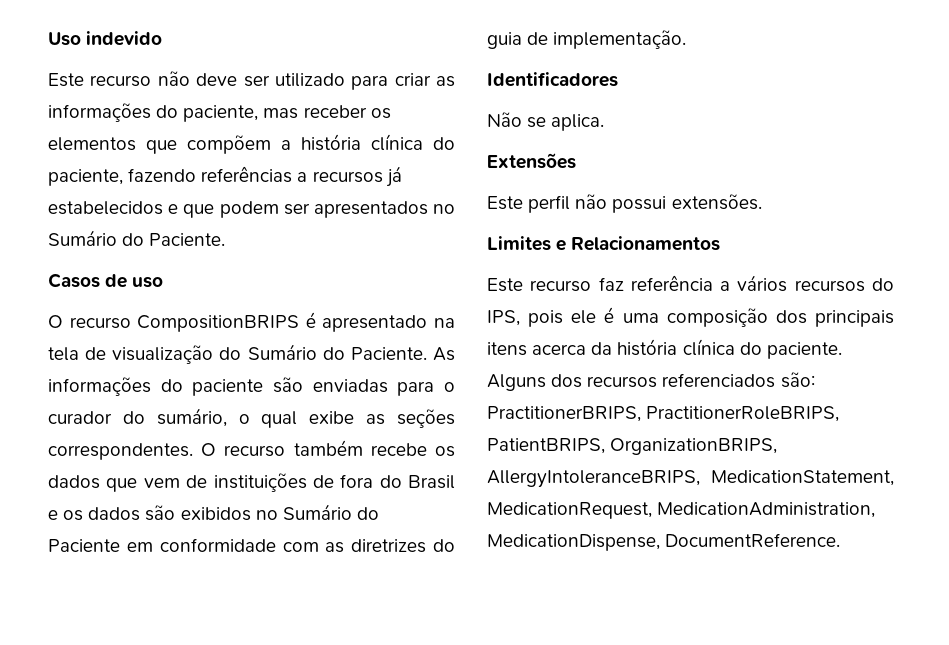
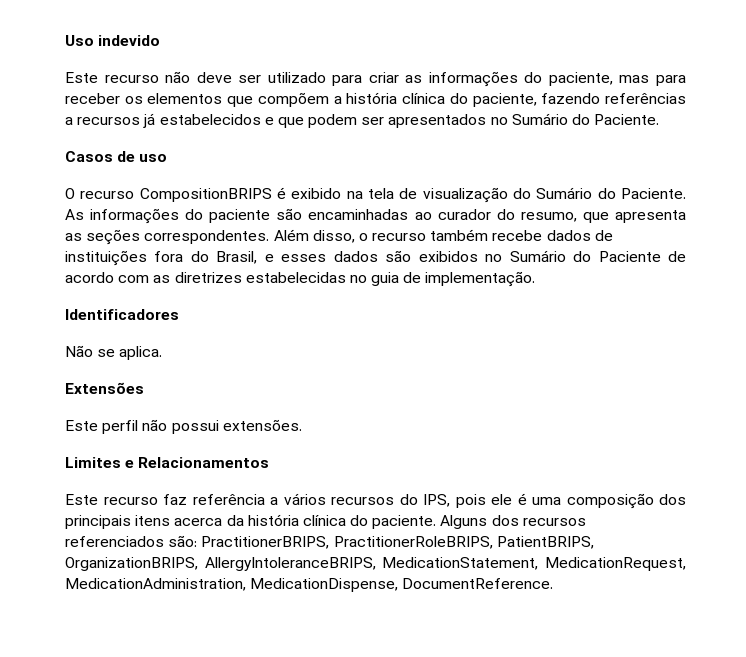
(299, 113) none -> [656,75,687,86] para
[322,315,428,332] apresentado -> [291,188,342,199] exibido
[312,379,456,396] [48,408,455,428] [48,440,455,460] [48,475,180,492] enviadas para o curador do sumário, o qual exibe as seções correspondentes. O recurso também recebe os dados que vem -> [308,209,686,223] [65,229,591,245] encaminhadas ao curador do resumo, que apresenta as seções correspondentes. Além disso, o recurso também recebe dados
[312,475,334,488] de -> (147, 258) none
[408,475,455,489] [48,510,84,521] Brasil e os -> [216,251,327,264] Brasil, e esses
[126,538,276,552] em conformidade -> [667,251,686,262] [65,272,114,283] de acordo
[432,539,455,552] do -> [245,272,367,283] estabelecidas no

